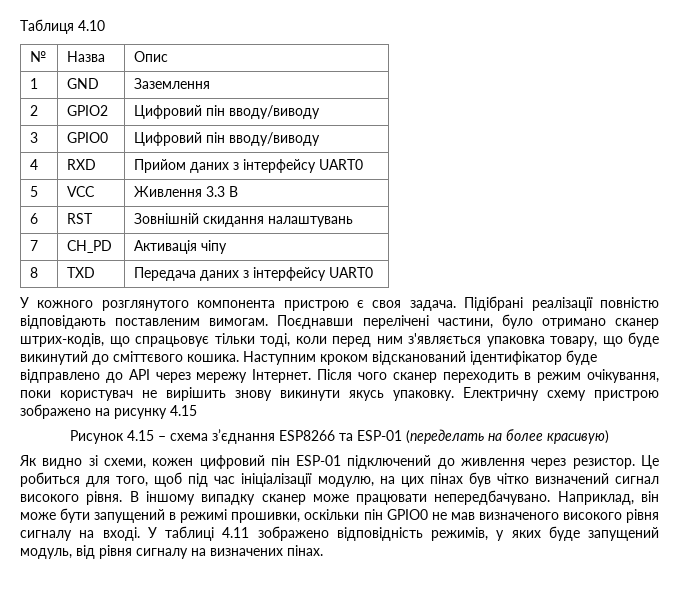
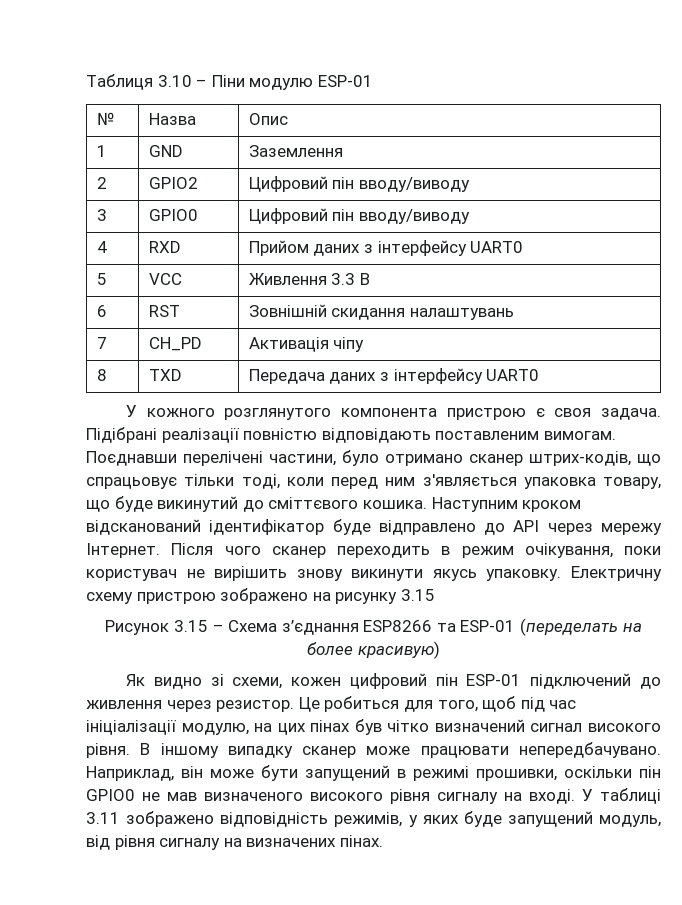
[78,20,105,31] 4.10 -> [157,75,373,90] 3.10 – Піни модулю ESP-01
[170,405,197,416] 4.15 -> [400,589,435,601] 3.15
[127,430,208,441] 4.15 – схема -> [173,620,278,632] 3.15 – Cхема
[222,527,250,538] 4.11 -> [86,812,120,824] 3.11

